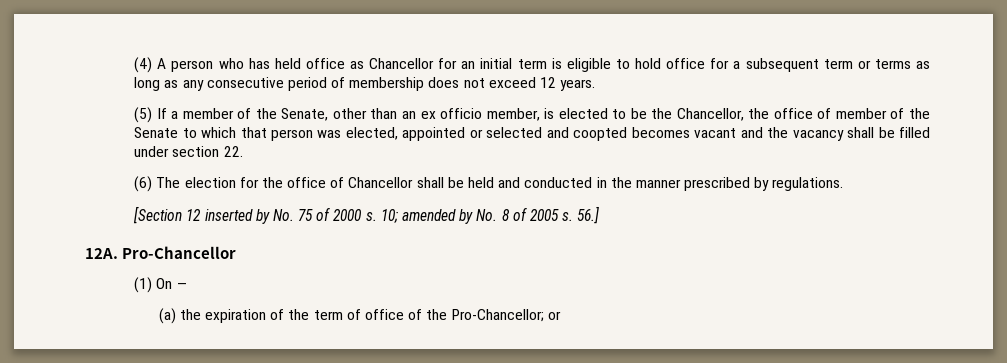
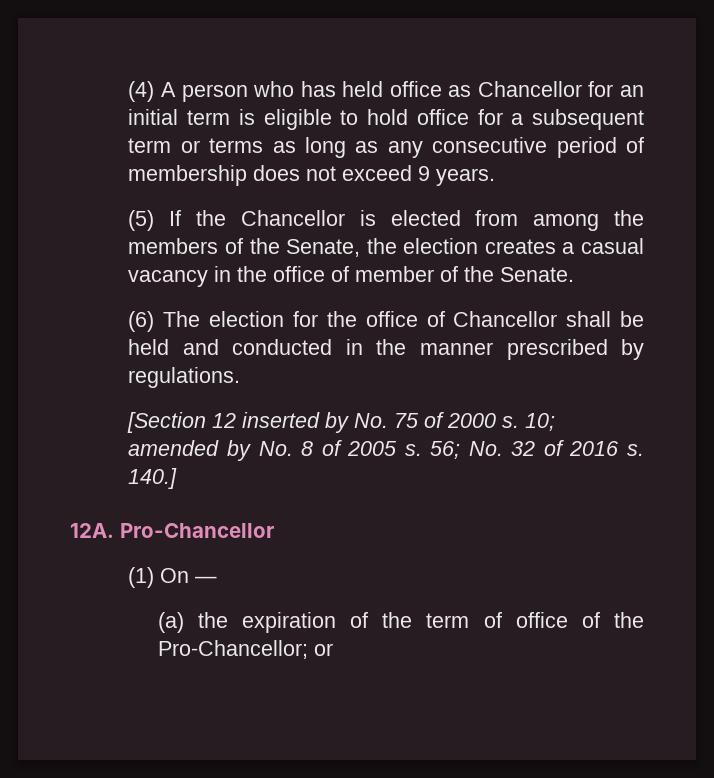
[539,77,556,88] 12 -> [418,166,431,181] 9
[171,108,744,121] a member of the Senate, other than an ex officio member, is elected to be the Chancellor, -> [196,210,644,231] [128,238,645,257] [128,266,232,287] the Chancellor is elected from among the members of the Senate, the election creates a casual vacancy in
[134,127,930,141] [134,146,243,157] Senate to which that person was elected, appointed or selected and coopted becomes vacant and the vacancy shall be filled under section 22. -> [500,267,575,282] Senate.
[577,206,600,224] 56.] -> [430,440,644,459] [128,468,178,489] 56; No. 32 of 2016 s. 140.]

